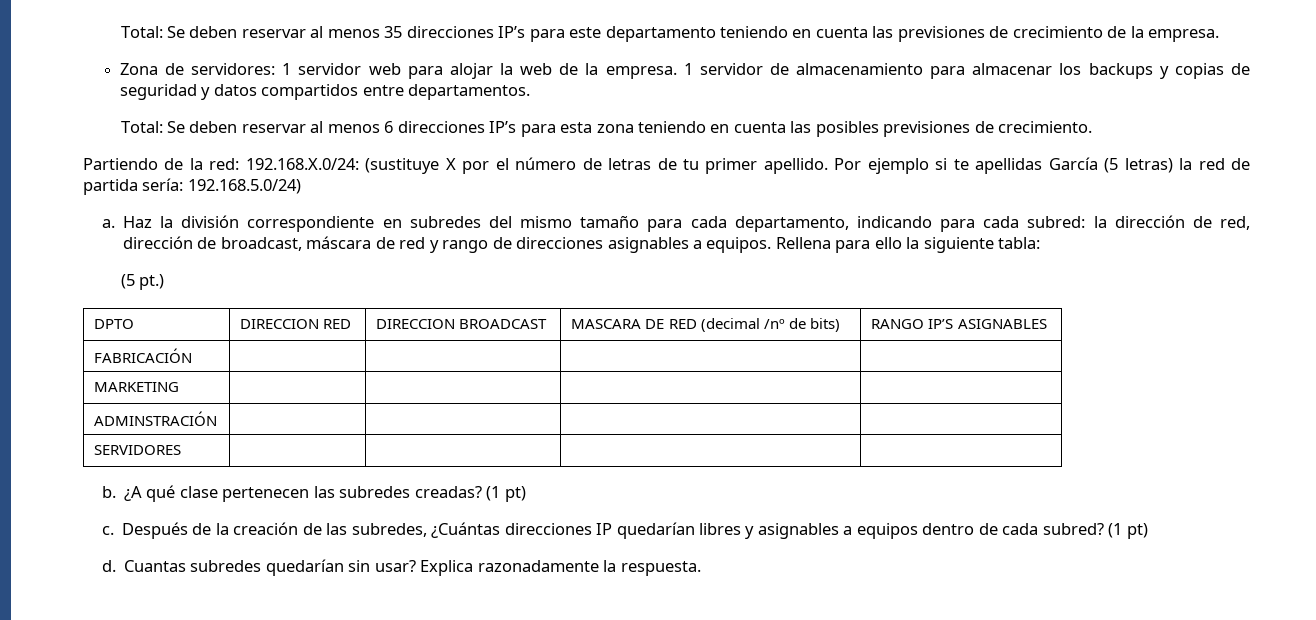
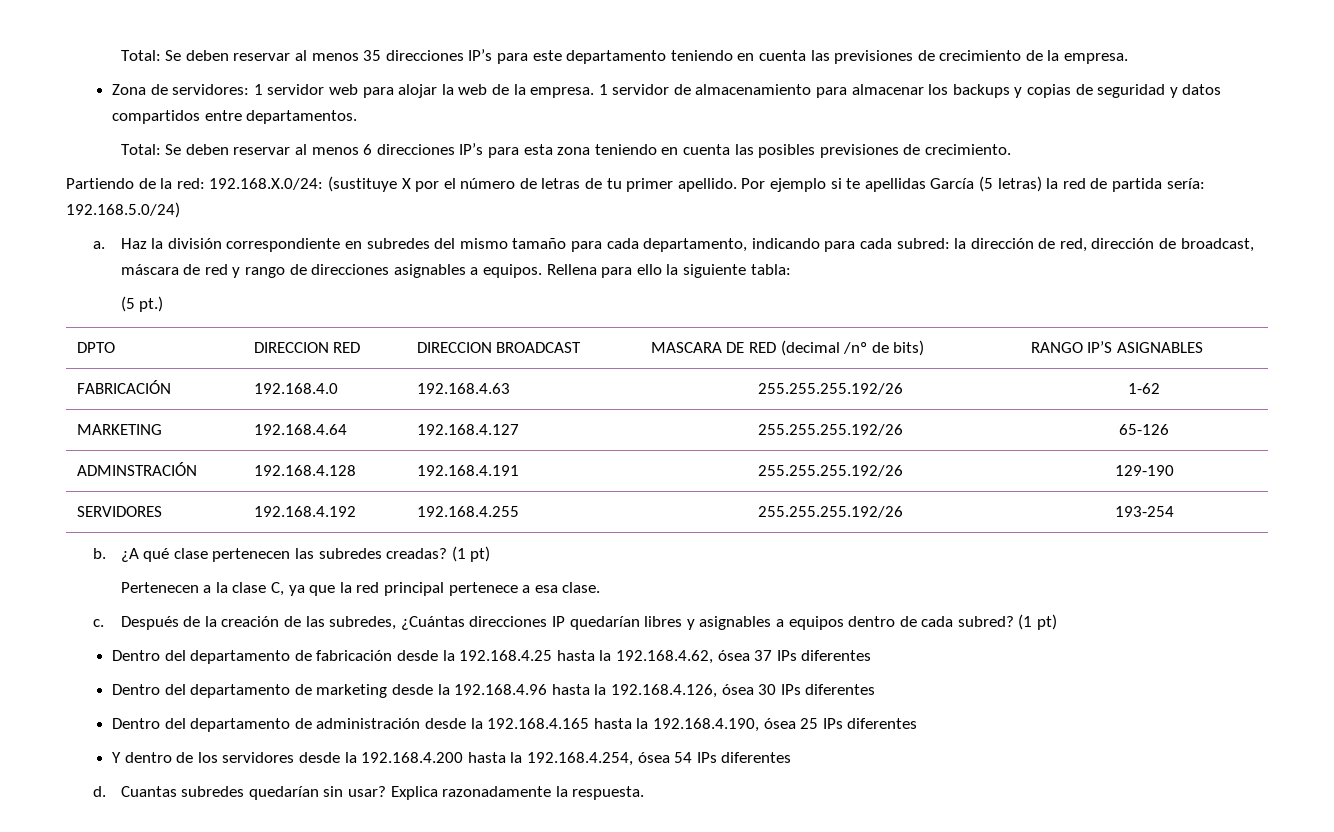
[94,382,180,392] [94,411,218,426] [94,445,182,455] | | | // MARKETING | | | | // ADMINSTRACIÓN | | | | // SERVIDORES | | | | -> [253,383,338,394] [416,383,510,394] [758,383,903,395] [1128,383,1160,394] [76,424,162,435] [253,424,347,435] [416,424,519,435] [758,424,903,436] [1119,424,1169,435] [76,462,197,476] [253,465,356,476] [416,465,519,476] [758,465,903,477] [1114,465,1174,476] [76,506,162,517] [253,506,356,517] [416,506,519,517] [758,506,903,518] [1114,506,1174,517] 192.168.4.0 | 192.168.4.63 | 255.255.255.192/26 | 1-62 // MARKETING | 192.168.4.64 | 192.168.4.127 | 255.255.255.192/26 | 65-126 // ADMINSTRACIÓN | 192.168.4.128 | 192.168.4.191 | 255.255.255.192/26 | 129-190 // SERVIDORES | 192.168.4.192 | 192.168.4.255 | 255.255.255.192/26 | 193-254
(526, 494) none -> [120,582,601,596] // Pertenecen a la clase C, ya que la red principal pertenece a esa clase.
(1148, 531) none -> [112,650,872,664] [112,684,876,698] [112,718,918,732] [112,752,792,766] // Dentro del departamento de fabricación desde la 192.168.4.25 hasta la 192.168.4.62, ósea 37 IPs diferentes // Dentro del departamento de marketing desde la 192.168.4.96 hasta la 192.168.4.126, ósea 30 IPs diferentes // Dentro del departamento de administración desde la 192.168.4.165 hasta la 192.168.4.190, ósea 25 IPs diferentes // Y dentro de los servidores desde la 192.168.4.200 hasta la 192.168.4.254, ósea 54 IPs diferentes

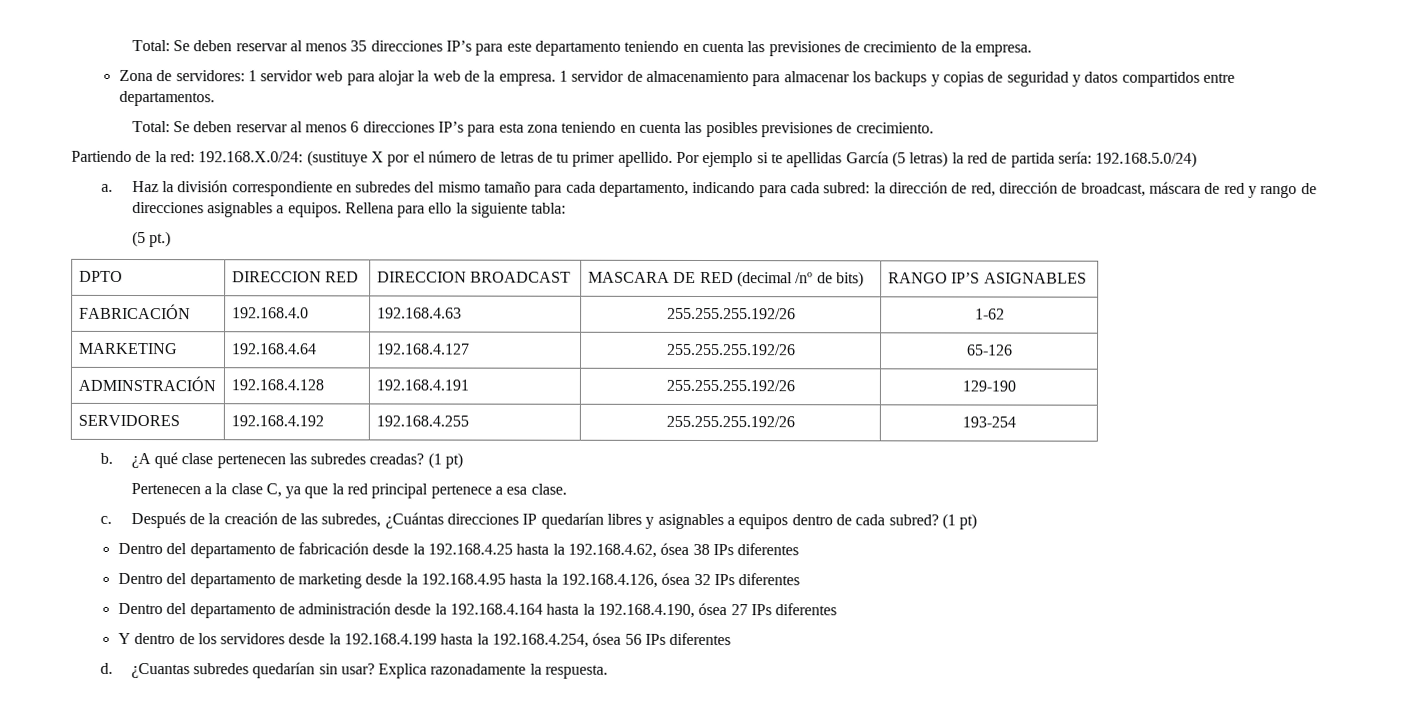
[754,650,773,661] 37 -> [692,543,710,556] 38
[454,684,548,695] 192.168.4.96 -> [421,573,507,585] 192.168.4.95
[758,684,777,695] 30 -> [693,573,711,586] 32
[487,718,590,729] 192.168.4.165 -> [450,603,544,615] 192.168.4.164
[800,718,819,729] 25 -> [730,604,748,616] 27
[361,752,464,763] 192.168.4.200 -> [344,633,438,645] 192.168.4.199
[674,752,693,763] 54 -> [624,633,642,645] 56
[120,786,177,797] Cuantas -> [130,663,190,679] ¿Cuantas

